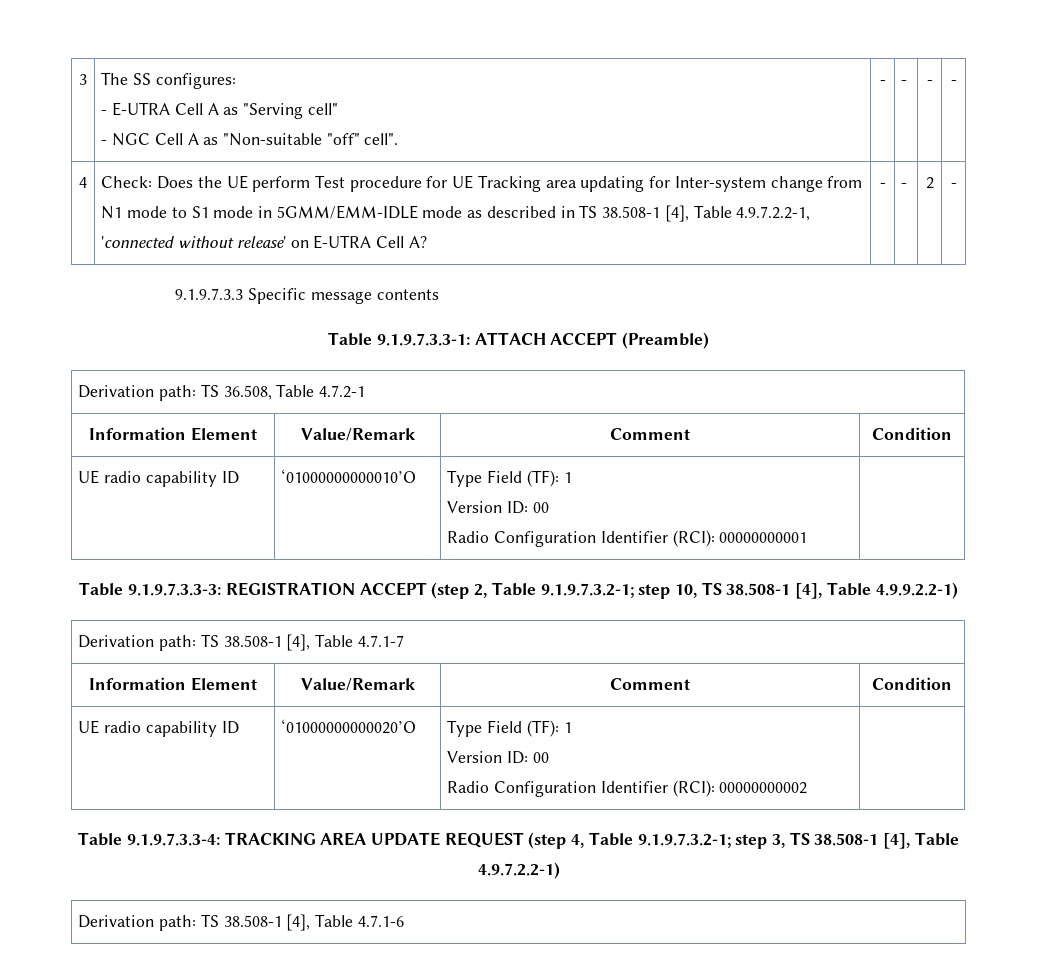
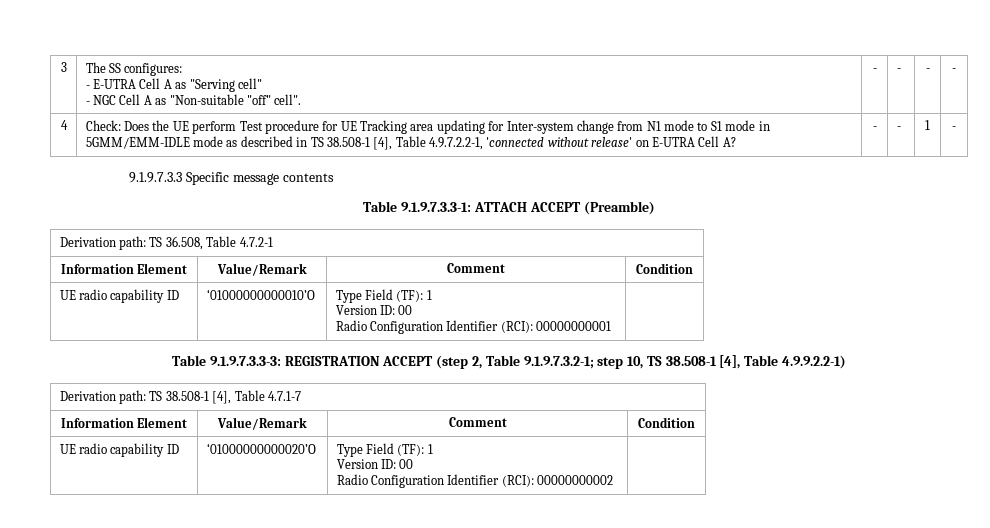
[925,177,934,189] 2 -> [925,120,930,130] 1
[78,832,959,849] [477,862,560,879] [78,914,404,931] // Table 9.1.9.7.3.3-4: TRACKING AREA UPDATE REQUEST (step 4, Table 9.1.9.7.3.2-1; step 3, TS 38.508-1 [4], Table 4.9.7.2.2-1) // Derivation path: TS 38.508-1 [4], Table 4.7.1-6 -> (614, 480) none

